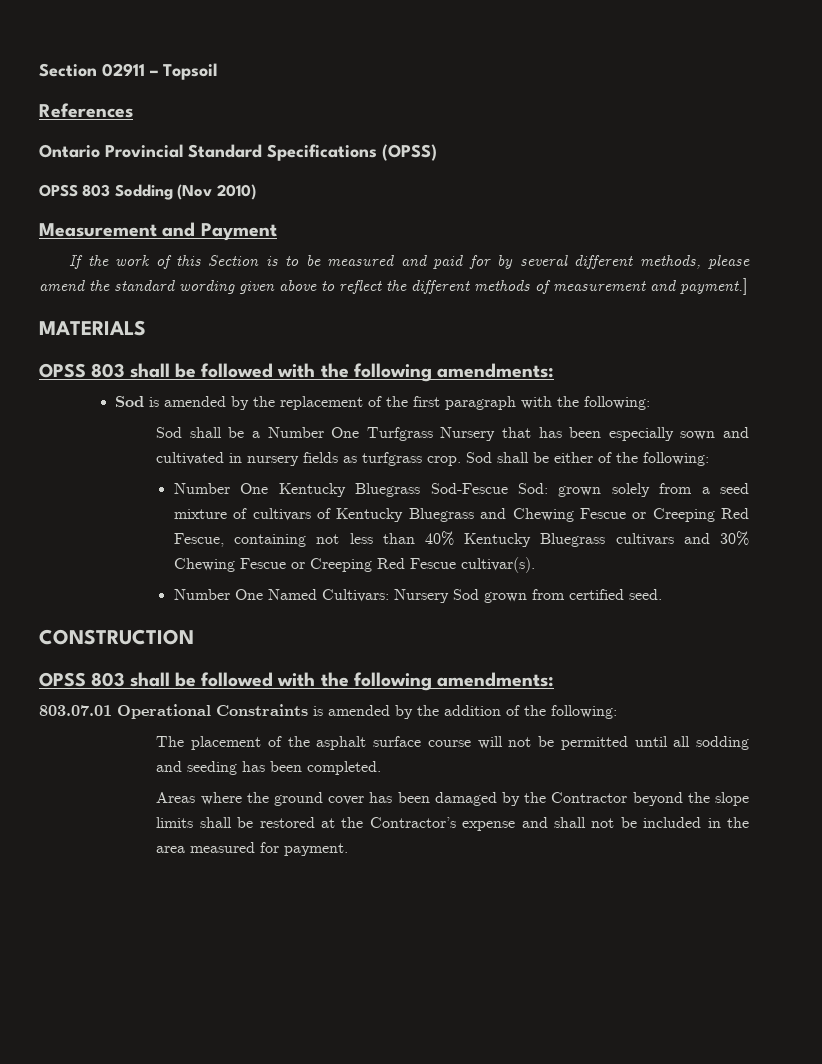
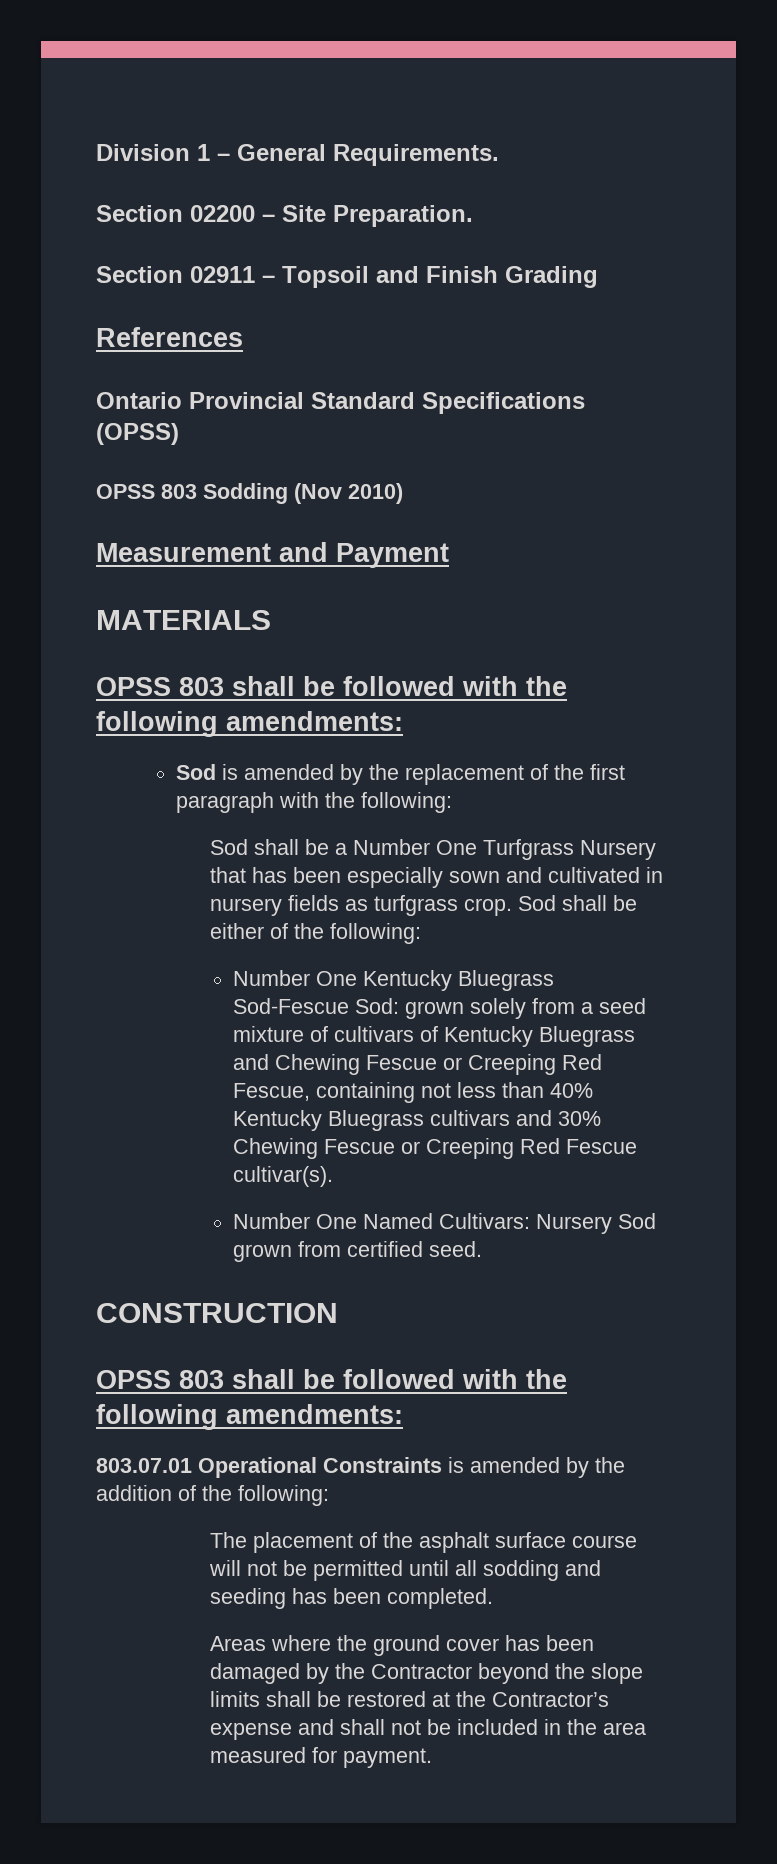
(39, 70) none -> [96,144,499,166] [96,205,473,227] Division 1 – General Requirements. // Section 02200 – Site Preparation. //
(217, 71) none -> [376,266,598,288] and Finish Grading
[69,255,750,269] [39,278,747,295] // If the work of this Section is to be measured and paid for by several different methods, please amend the standard wording given above to reflect the different methods of measurement and payment.] -> (449, 555) none

